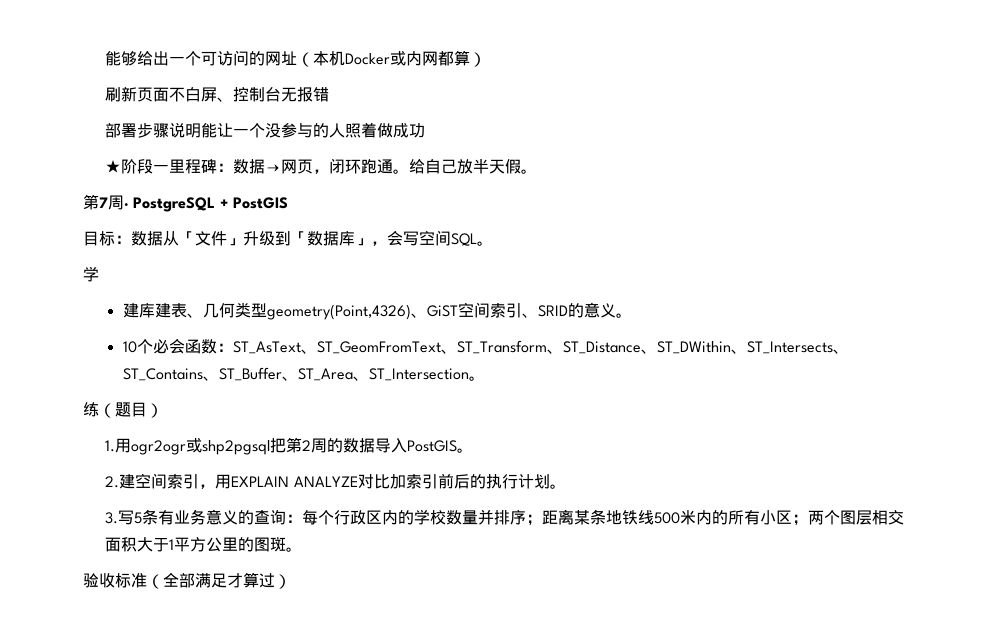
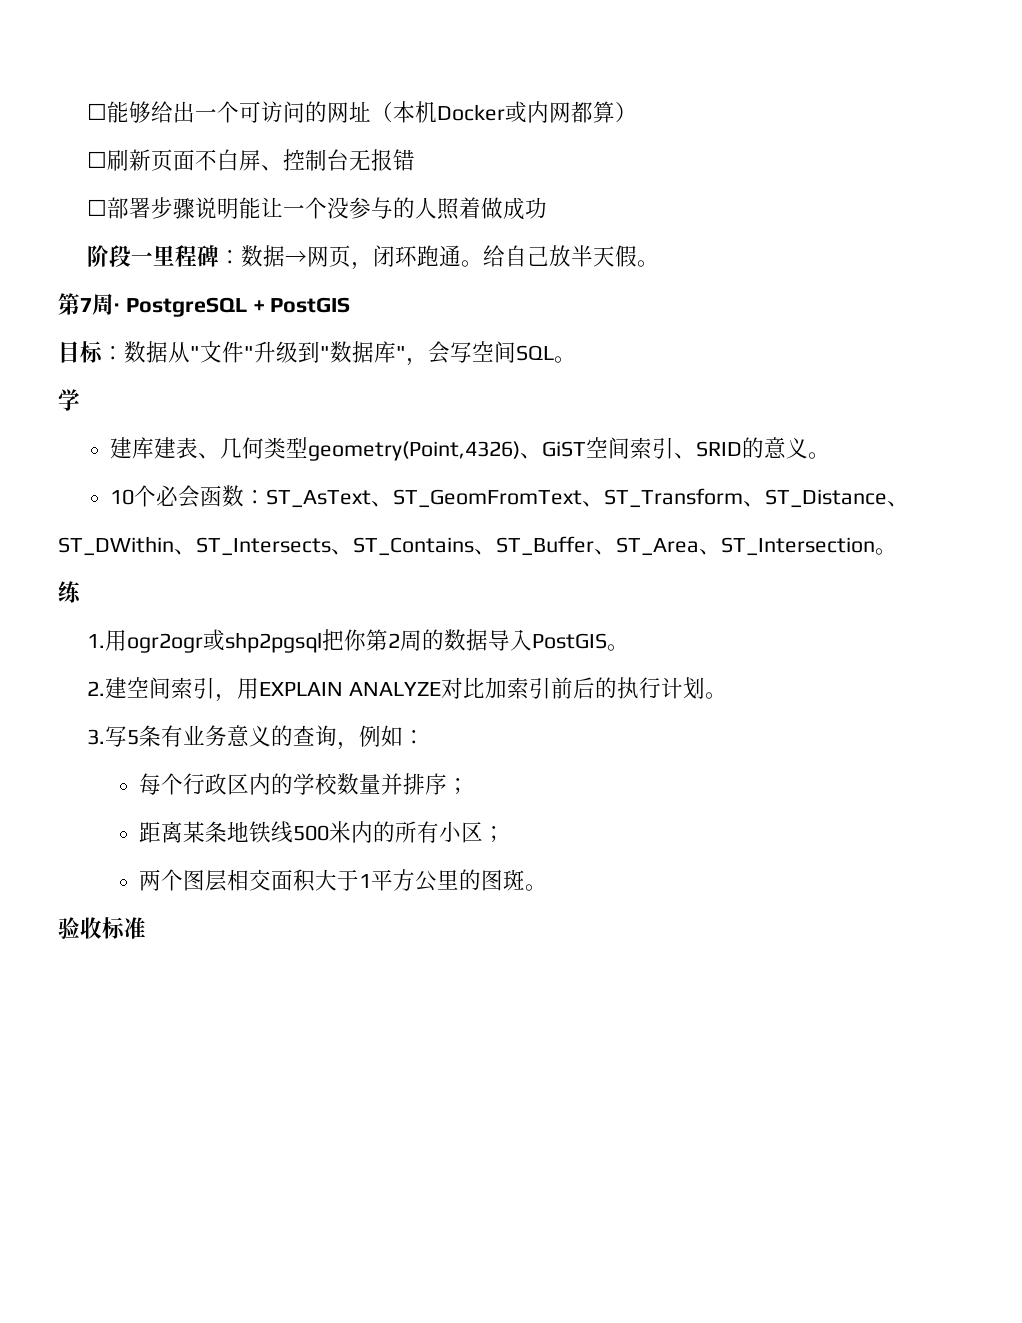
(105, 58) none -> [86,103,107,120] ☐
(487, 59) none -> [86,151,107,168] ☐
(330, 94) none -> [86,199,107,216] ☐
[105,160,122,173] ★ -> (547, 208) none
[179,231,371,246] 「文件」升级到「数据库」 -> [190,341,406,363] "文件"升级到"数据库"
(657, 351) none -> (910, 504) //
[99,402,163,418] （题目） -> (82, 592) none
(287, 445) none -> [343,629,366,651] 你
[286,514,303,523] ： -> [336,725,425,750] ，例如： //
(543, 520) none -> (470, 786) //
(809, 520) none -> (506, 834) //
[147,572,291,589] （全部满足才算过） -> (146, 928) none

